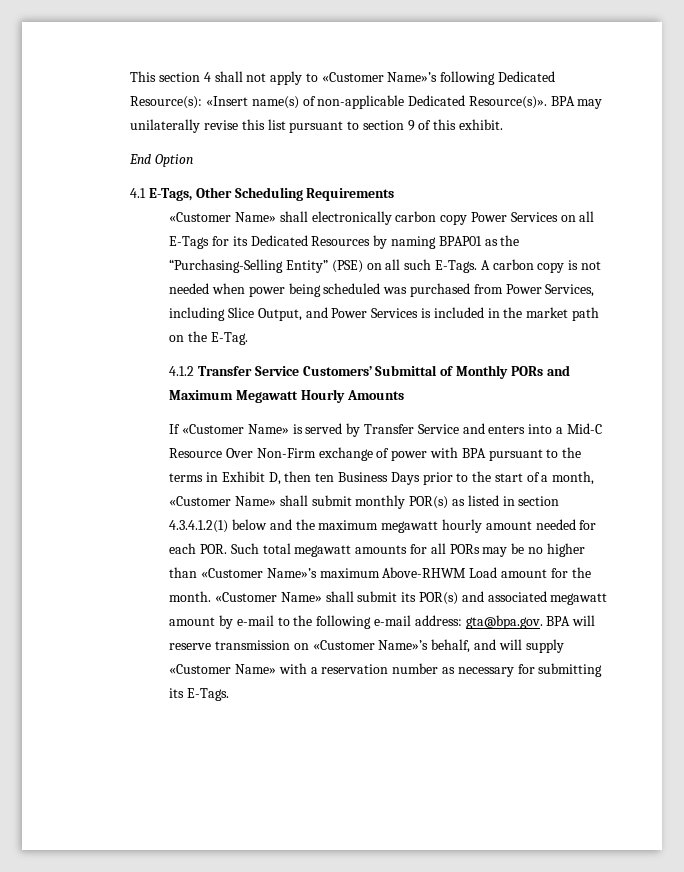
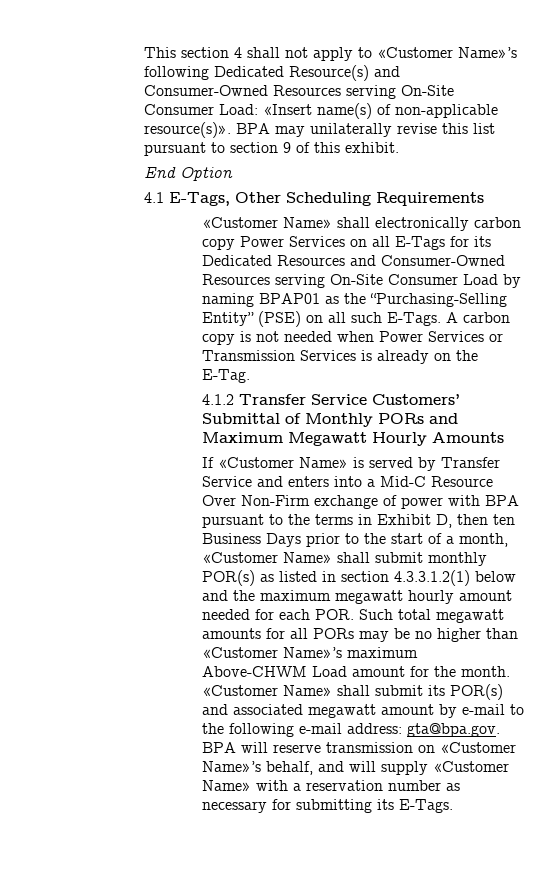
[130,96,203,109] Resource(s): -> [289,65,401,81] [144,85,455,99] [144,104,259,115] Resource(s) and Consumer-Owned Resources serving On-Site Consumer Load:
[408,95,547,109] Dedicated Resource(s)». -> [144,122,232,138] resource(s)».
(371, 241) none -> [350,255,506,266] [202,274,499,288] and Consumer-Owned Resources serving On-Site Consumer Load
[248,283,595,297] [169,307,599,321] power being scheduled was purchased from Power Services, including Slice Output, and Power Services is included in the market path -> [379,331,504,342] [202,350,430,364] Power Services or Transmission Services is already
[169,520,229,533] 4.3.4.1.2(1) -> [394,570,471,586] 4.3.3.1.2(1)
[382,567,467,578] Above-RHWM -> [202,666,308,677] Above-CHWM

